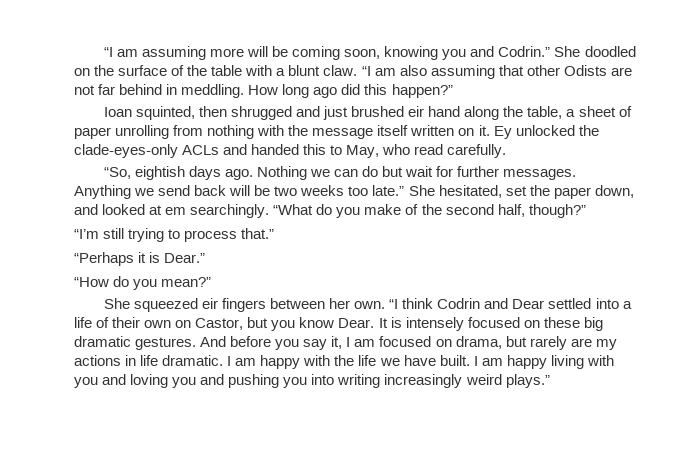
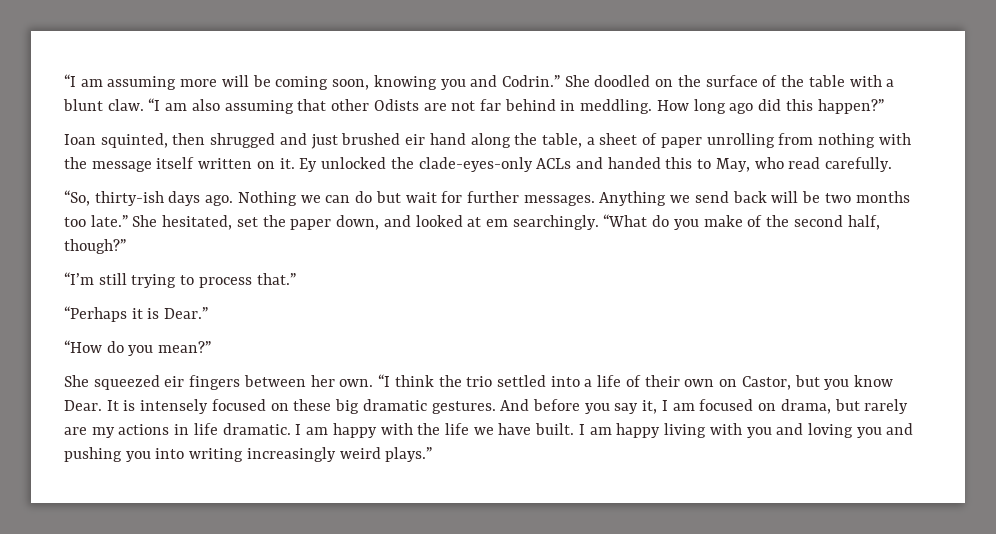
[134,166,185,180] eightish -> [94,191,164,206] thirty-ish
[300,185,345,196] weeks -> [855,191,910,203] months
[437,298,545,309] Codrin and Dear -> [438,375,493,387] the trio

